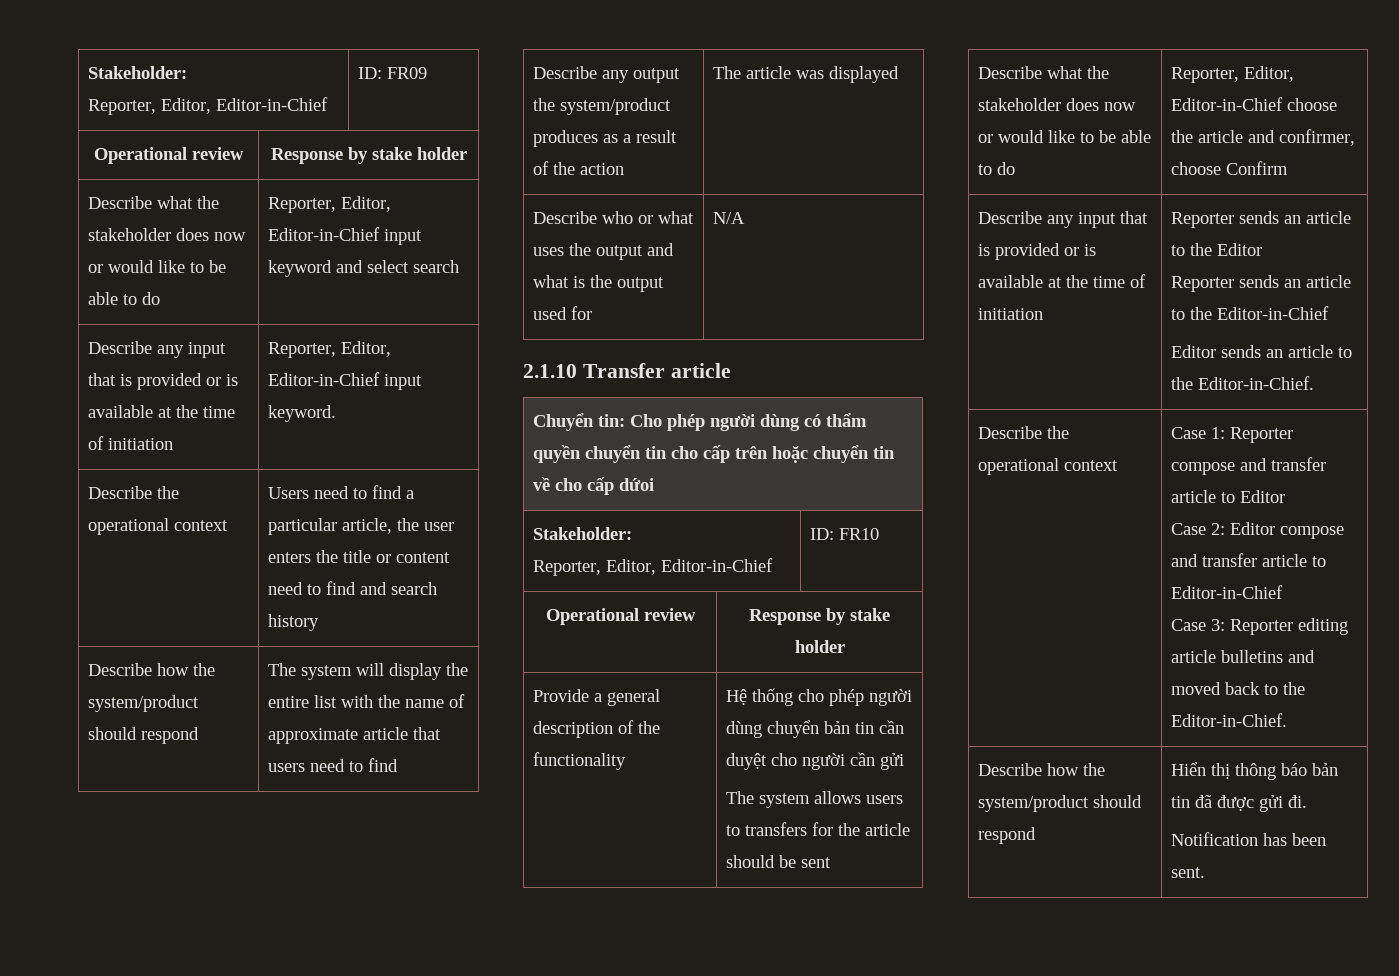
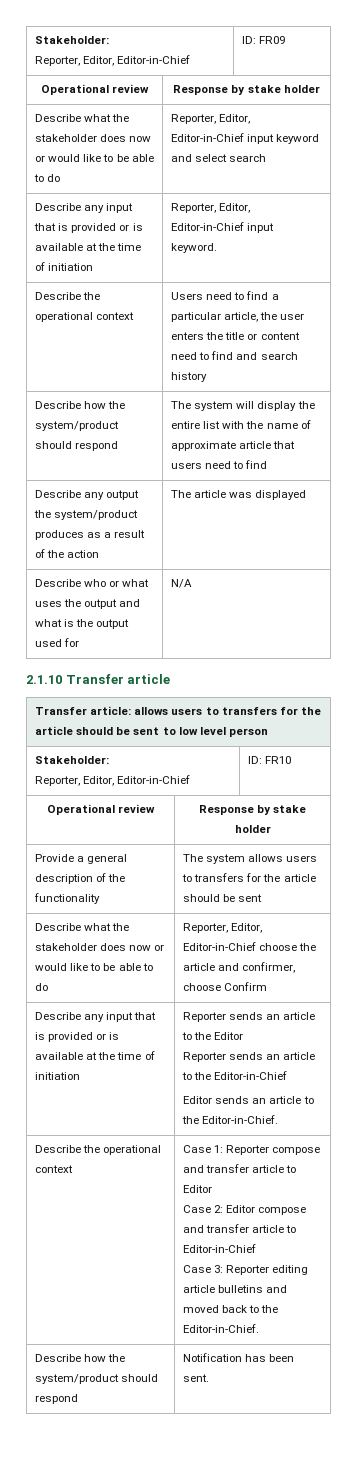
[533,413,868,431] [533,445,896,463] [533,477,655,495] Chuyển tin: Cho phép người dùng có thẩm quyền chuyển tin cho cấp trên hoặc chuyển tin về cho cấp dứoi -> [35,706,321,715] [35,726,268,737] Transfer article: allows users to transfers for the article should be sent to low level person
[726,688,913,706] [726,720,905,738] [726,752,905,770] Hệ thống cho phép người dùng chuyển bản tin cần duyệt cho người cần gửi // -> (101, 898) none
[1171,762,1339,780] [1171,795,1308,812] Hiển thị thông báo bản tin đã được gửi đi. // -> (79, 1399) none

